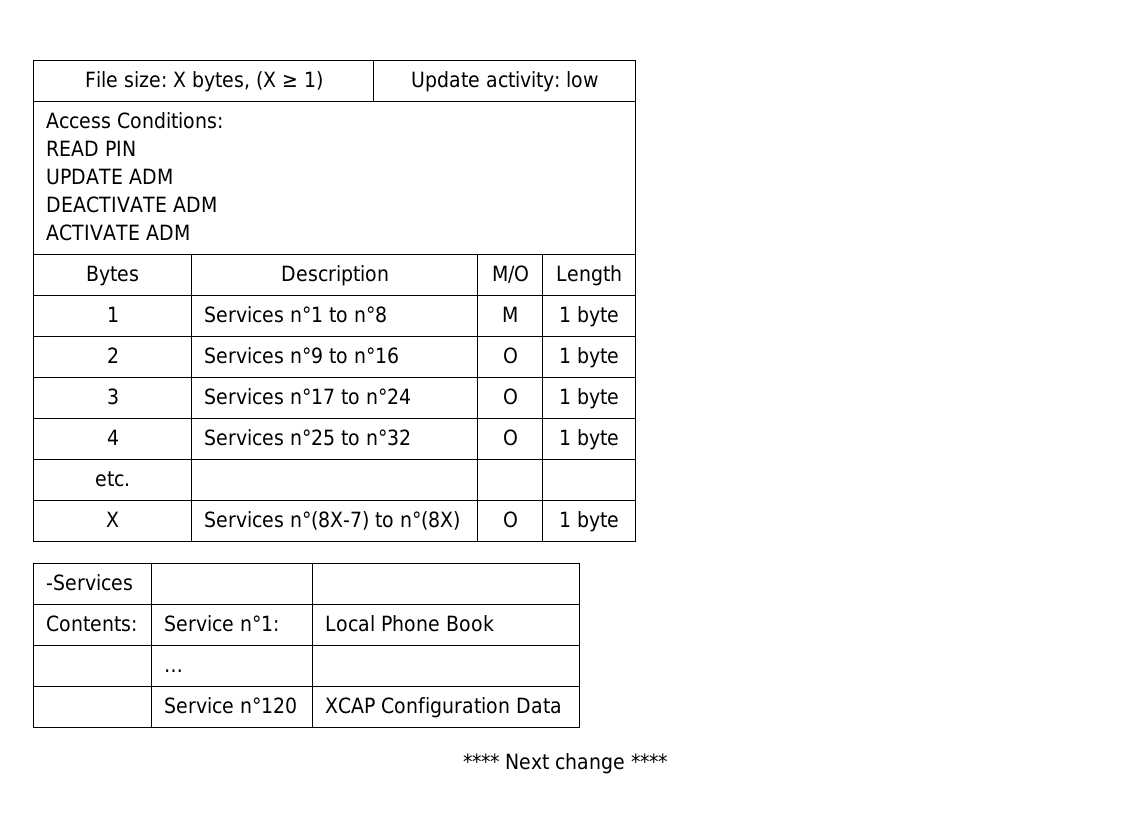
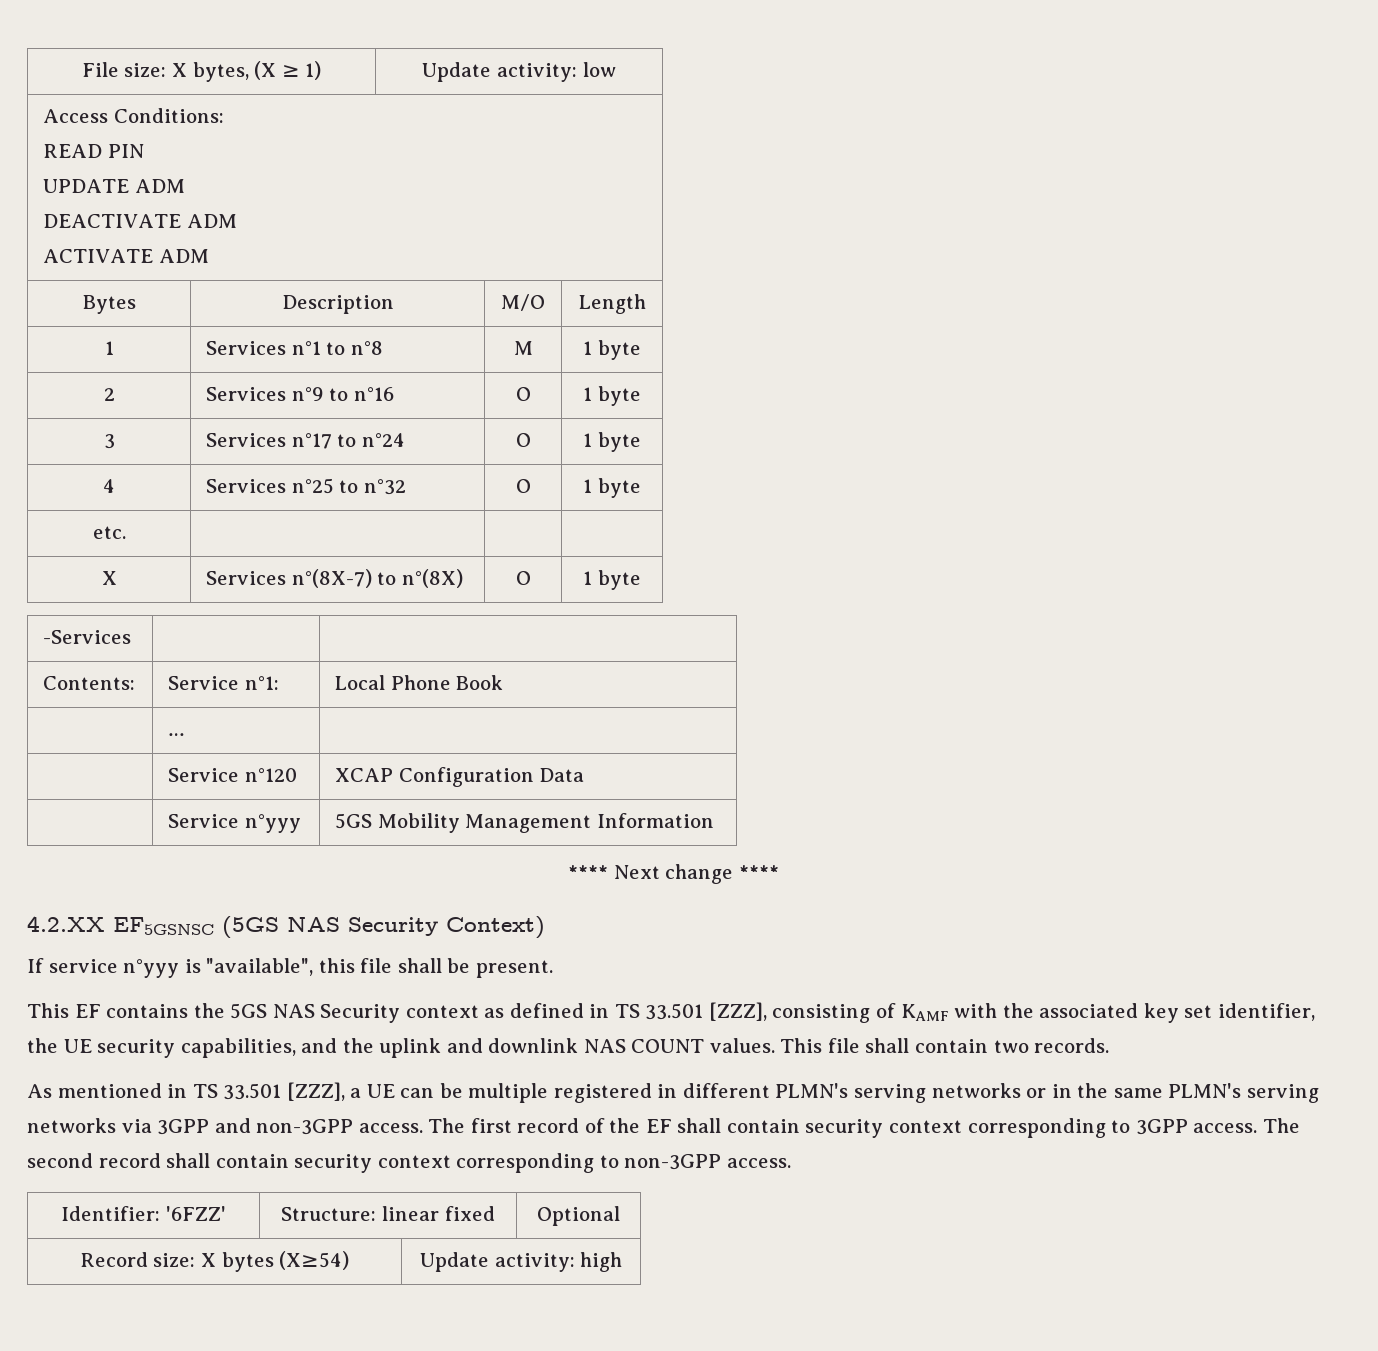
[462,753,667,774] // **** Next change **** -> [168,814,301,833] [335,813,714,833] [568,864,779,884] [27,916,545,939] [27,958,553,978] [27,1002,1315,1023] [27,1038,1110,1058] [27,1082,1319,1103] [27,1118,1300,1138] [27,1153,791,1173] [61,1206,226,1221] [281,1206,495,1221] [537,1206,620,1226] [79,1251,350,1272] [419,1252,623,1272] // | Service n°yyy | 5GS Mobility Management Information // **** Next change **** // 4.2.XX EF5GSNSC (5GS NAS Security Context) // If service n°yyy is "available", this file shall be present. // This EF contains the 5GS NAS Security context as defined in TS 33.501 [ZZZ], consisting of KAMF with the associated key set identifier, the UE security capabilities, and the uplink and downlink NAS COUNT values. This file shall contain two records. // As mentioned in TS 33.501 [ZZZ], a UE can be multiple registered in different PLMN's serving networks or in the same PLMN's serving networks via 3GPP and non-3GPP access. The first record of the EF shall contain security context corresponding to 3GPP access. The second record shall contain security context corresponding to non-3GPP access. // Identifier: '6FZZ' | Structure: linear fixed | Optional // Record size: X bytes (X≥54) | Update activity: high

